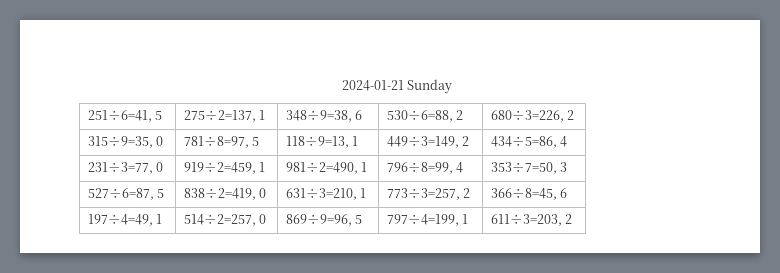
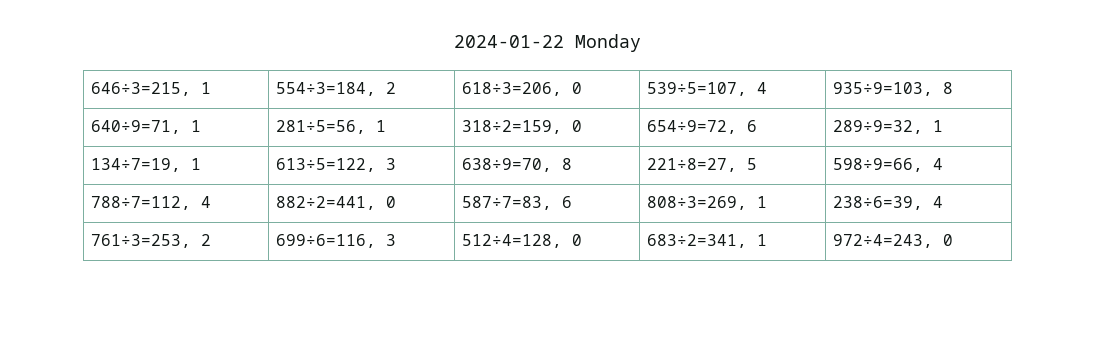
[341,79,453,94] [87,110,163,122] [183,110,266,122] [285,110,363,122] [386,110,464,122] [490,110,575,122] [87,136,164,148] [183,136,260,148] [285,136,359,148] [386,136,470,148] [490,136,568,148] [87,162,164,174] [183,162,266,174] [285,162,368,174] [386,162,464,174] [490,162,568,174] [87,188,165,200] [183,188,267,200] [285,188,367,200] [386,188,471,200] [490,188,568,200] [87,214,163,226] [183,214,267,226] [285,214,363,226] [386,214,469,226] [490,214,573,226] 2024-01-21 Sunday // 251÷6=41, 5 | 275÷2=137, 1 | 348÷9=38, 6 | 530÷6=88, 2 | 680÷3=226, 2 // 315÷9=35, 0 | 781÷8=97, 5 | 118÷9=13, 1 | 449÷3=149, 2 | 434÷5=86, 4 // 231÷3=77, 0 | 919÷2=459, 1 | 981÷2=490, 1 | 796÷8=99, 4 | 353÷7=50, 3 // 527÷6=87, 5 | 838÷2=419, 0 | 631÷3=210, 1 | 773÷3=257, 2 | 366÷8=45, 6 // 197÷4=49, 1 | 514÷2=257, 0 | 869÷9=96, 5 | 797÷4=199, 1 | 611÷3=203, 2 -> [454,34,641,52] [90,82,211,96] [275,82,396,96] [461,82,582,96] [646,82,767,96] [832,82,953,96] [90,120,201,134] [275,120,386,134] [461,120,582,134] [646,120,757,134] [832,120,943,134] [90,158,201,172] [275,158,396,172] [461,158,572,172] [646,158,757,172] [832,158,943,172] [90,196,211,210] [275,196,396,210] [461,196,572,210] [646,196,767,210] [832,196,943,210] [90,234,211,248] [275,234,396,248] [461,234,582,248] [646,234,767,248] [832,234,953,248] 2024-01-22 Monday // 646÷3=215, 1 | 554÷3=184, 2 | 618÷3=206, 0 | 539÷5=107, 4 | 935÷9=103, 8 // 640÷9=71, 1 | 281÷5=56, 1 | 318÷2=159, 0 | 654÷9=72, 6 | 289÷9=32, 1 // 134÷7=19, 1 | 613÷5=122, 3 | 638÷9=70, 8 | 221÷8=27, 5 | 598÷9=66, 4 // 788÷7=112, 4 | 882÷2=441, 0 | 587÷7=83, 6 | 808÷3=269, 1 | 238÷6=39, 4 // 761÷3=253, 2 | 699÷6=116, 3 | 512÷4=128, 0 | 683÷2=341, 1 | 972÷4=243, 0

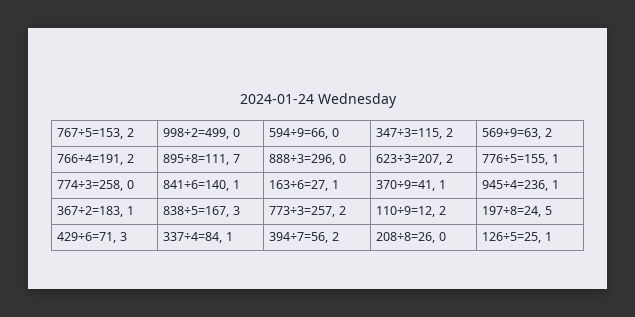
[454,34,641,52] [90,82,211,96] [275,82,396,96] [461,82,582,96] [646,82,767,96] [832,82,953,96] [90,120,201,134] [275,120,386,134] [461,120,582,134] [646,120,757,134] [832,120,943,134] [90,158,201,172] [275,158,396,172] [461,158,572,172] [646,158,757,172] [832,158,943,172] [90,196,211,210] [275,196,396,210] [461,196,572,210] [646,196,767,210] [832,196,943,210] [90,234,211,248] [275,234,396,248] [461,234,582,248] [646,234,767,248] [832,234,953,248] 2024-01-22 Monday // 646÷3=215, 1 | 554÷3=184, 2 | 618÷3=206, 0 | 539÷5=107, 4 | 935÷9=103, 8 // 640÷9=71, 1 | 281÷5=56, 1 | 318÷2=159, 0 | 654÷9=72, 6 | 289÷9=32, 1 // 134÷7=19, 1 | 613÷5=122, 3 | 638÷9=70, 8 | 221÷8=27, 5 | 598÷9=66, 4 // 788÷7=112, 4 | 882÷2=441, 0 | 587÷7=83, 6 | 808÷3=269, 1 | 238÷6=39, 4 // 761÷3=253, 2 | 699÷6=116, 3 | 512÷4=128, 0 | 683÷2=341, 1 | 972÷4=243, 0 -> [239,93,397,108] [57,128,134,139] [163,128,240,139] [269,128,339,139] [376,128,453,139] [482,128,552,139] [57,154,134,165] [163,154,240,165] [269,154,346,165] [376,154,453,165] [482,154,559,165] [57,180,134,191] [163,180,240,191] [269,180,339,191] [376,180,446,191] [482,180,559,191] [57,206,134,217] [163,206,240,217] [269,206,346,217] [376,206,446,217] [482,206,552,217] [57,232,127,243] [163,232,233,243] [269,232,339,243] [376,232,446,243] [482,232,552,243] 2024-01-24 Wednesday // 767÷5=153, 2 | 998÷2=499, 0 | 594÷9=66, 0 | 347÷3=115, 2 | 569÷9=63, 2 // 766÷4=191, 2 | 895÷8=111, 7 | 888÷3=296, 0 | 623÷3=207, 2 | 776÷5=155, 1 // 774÷3=258, 0 | 841÷6=140, 1 | 163÷6=27, 1 | 370÷9=41, 1 | 945÷4=236, 1 // 367÷2=183, 1 | 838÷5=167, 3 | 773÷3=257, 2 | 110÷9=12, 2 | 197÷8=24, 5 // 429÷6=71, 3 | 337÷4=84, 1 | 394÷7=56, 2 | 208÷8=26, 0 | 126÷5=25, 1

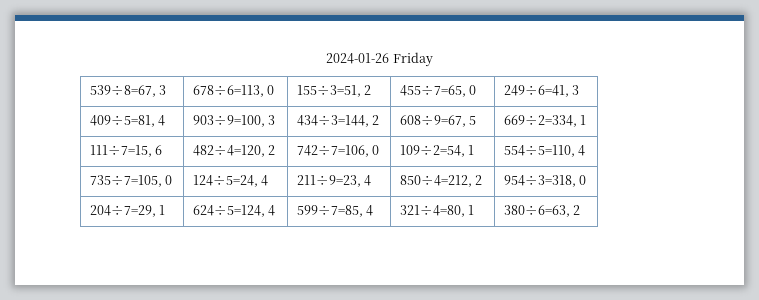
[239,93,397,108] [57,128,134,139] [163,128,240,139] [269,128,339,139] [376,128,453,139] [482,128,552,139] [57,154,134,165] [163,154,240,165] [269,154,346,165] [376,154,453,165] [482,154,559,165] [57,180,134,191] [163,180,240,191] [269,180,339,191] [376,180,446,191] [482,180,559,191] [57,206,134,217] [163,206,240,217] [269,206,346,217] [376,206,446,217] [482,206,552,217] [57,232,127,243] [163,232,233,243] [269,232,339,243] [376,232,446,243] [482,232,552,243] 2024-01-24 Wednesday // 767÷5=153, 2 | 998÷2=499, 0 | 594÷9=66, 0 | 347÷3=115, 2 | 569÷9=63, 2 // 766÷4=191, 2 | 895÷8=111, 7 | 888÷3=296, 0 | 623÷3=207, 2 | 776÷5=155, 1 // 774÷3=258, 0 | 841÷6=140, 1 | 163÷6=27, 1 | 370÷9=41, 1 | 945÷4=236, 1 // 367÷2=183, 1 | 838÷5=167, 3 | 773÷3=257, 2 | 110÷9=12, 2 | 197÷8=24, 5 // 429÷6=71, 3 | 337÷4=84, 1 | 394÷7=56, 2 | 208÷8=26, 0 | 126÷5=25, 1 -> [326,52,433,67] [89,85,166,97] [192,85,274,97] [296,85,371,97] [399,85,476,97] [503,85,579,97] [89,115,165,127] [192,115,275,127] [296,115,379,127] [399,115,476,127] [503,115,586,127] [89,145,162,157] [192,145,275,157] [296,145,379,157] [399,145,474,157] [503,145,585,157] [89,175,172,187] [192,175,268,187] [296,175,371,187] [399,175,482,187] [503,175,586,187] [89,205,165,217] [192,205,275,217] [296,205,373,217] [399,205,474,217] [503,205,580,217] 2024-01-26 Friday // 539÷8=67, 3 | 678÷6=113, 0 | 155÷3=51, 2 | 455÷7=65, 0 | 249÷6=41, 3 // 409÷5=81, 4 | 903÷9=100, 3 | 434÷3=144, 2 | 608÷9=67, 5 | 669÷2=334, 1 // 111÷7=15, 6 | 482÷4=120, 2 | 742÷7=106, 0 | 109÷2=54, 1 | 554÷5=110, 4 // 735÷7=105, 0 | 124÷5=24, 4 | 211÷9=23, 4 | 850÷4=212, 2 | 954÷3=318, 0 // 204÷7=29, 1 | 624÷5=124, 4 | 599÷7=85, 4 | 321÷4=80, 1 | 380÷6=63, 2

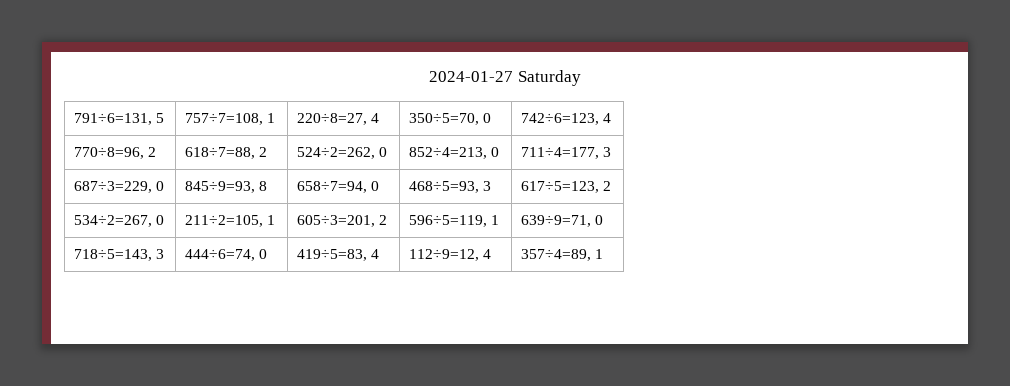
[326,52,433,67] [89,85,166,97] [192,85,274,97] [296,85,371,97] [399,85,476,97] [503,85,579,97] [89,115,165,127] [192,115,275,127] [296,115,379,127] [399,115,476,127] [503,115,586,127] [89,145,162,157] [192,145,275,157] [296,145,379,157] [399,145,474,157] [503,145,585,157] [89,175,172,187] [192,175,268,187] [296,175,371,187] [399,175,482,187] [503,175,586,187] [89,205,165,217] [192,205,275,217] [296,205,373,217] [399,205,474,217] [503,205,580,217] 2024-01-26 Friday // 539÷8=67, 3 | 678÷6=113, 0 | 155÷3=51, 2 | 455÷7=65, 0 | 249÷6=41, 3 // 409÷5=81, 4 | 903÷9=100, 3 | 434÷3=144, 2 | 608÷9=67, 5 | 669÷2=334, 1 // 111÷7=15, 6 | 482÷4=120, 2 | 742÷7=106, 0 | 109÷2=54, 1 | 554÷5=110, 4 // 735÷7=105, 0 | 124÷5=24, 4 | 211÷9=23, 4 | 850÷4=212, 2 | 954÷3=318, 0 // 204÷7=29, 1 | 624÷5=124, 4 | 599÷7=85, 4 | 321÷4=80, 1 | 380÷6=63, 2 -> [429,70,581,86] [73,113,164,125] [184,113,275,125] [296,113,379,125] [408,113,491,125] [520,113,611,125] [73,147,156,159] [184,147,267,159] [296,147,387,159] [408,147,499,159] [520,147,611,159] [73,181,164,193] [184,181,267,193] [296,181,379,193] [408,181,491,193] [520,181,611,193] [73,215,164,227] [184,215,275,227] [296,215,387,227] [408,215,499,227] [520,215,603,227] [73,249,164,261] [184,249,267,261] [296,249,379,261] [408,249,491,261] [520,249,603,261] 2024-01-27 Saturday // 791÷6=131, 5 | 757÷7=108, 1 | 220÷8=27, 4 | 350÷5=70, 0 | 742÷6=123, 4 // 770÷8=96, 2 | 618÷7=88, 2 | 524÷2=262, 0 | 852÷4=213, 0 | 711÷4=177, 3 // 687÷3=229, 0 | 845÷9=93, 8 | 658÷7=94, 0 | 468÷5=93, 3 | 617÷5=123, 2 // 534÷2=267, 0 | 211÷2=105, 1 | 605÷3=201, 2 | 596÷5=119, 1 | 639÷9=71, 0 // 718÷5=143, 3 | 444÷6=74, 0 | 419÷5=83, 4 | 112÷9=12, 4 | 357÷4=89, 1

